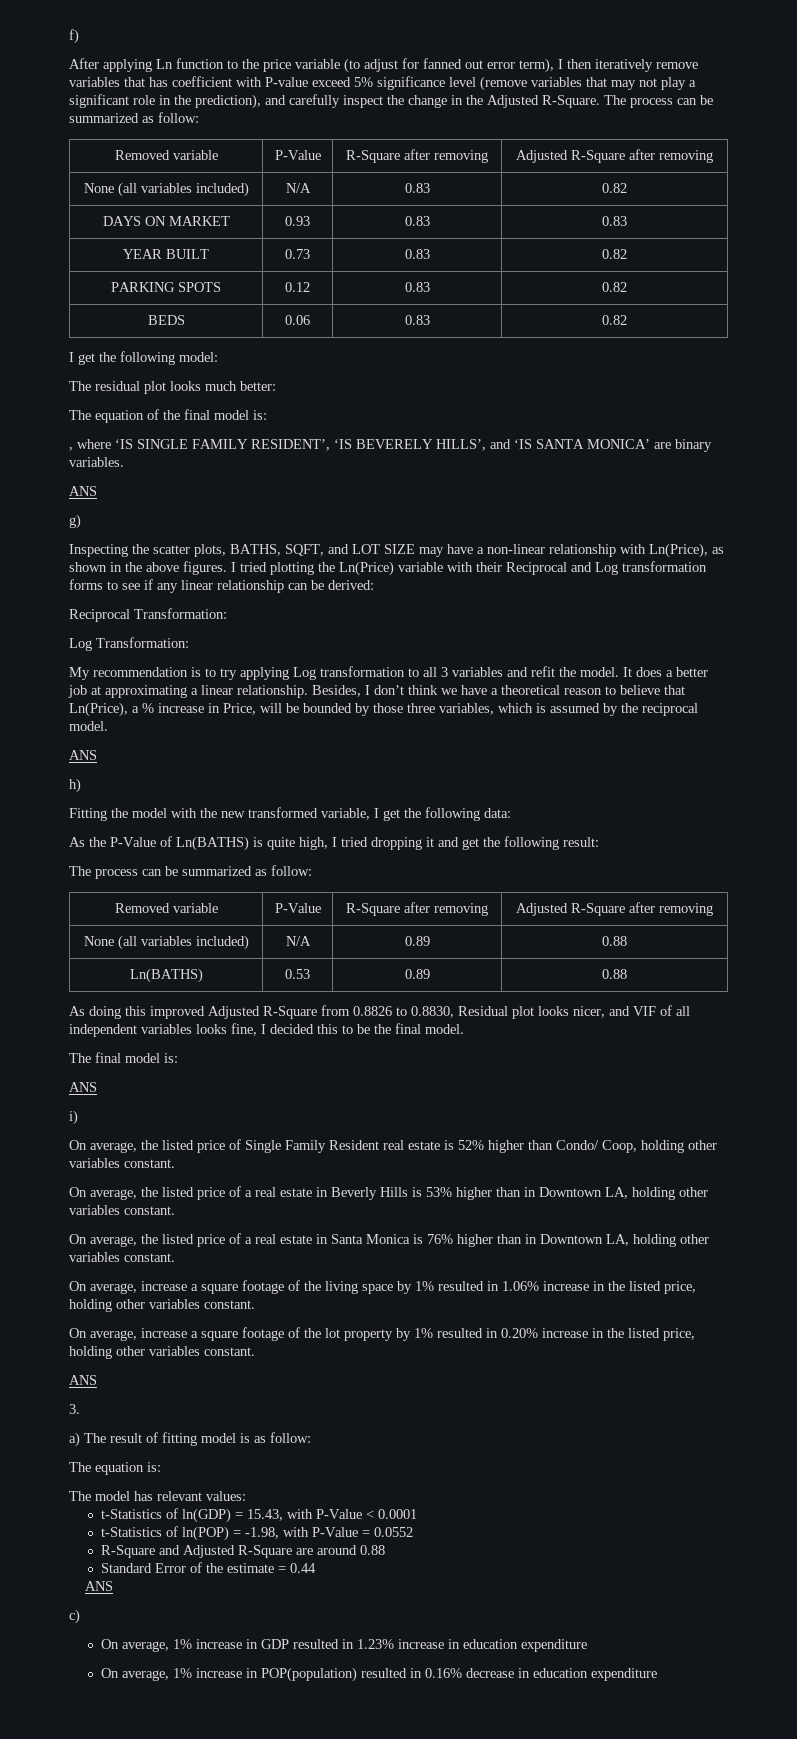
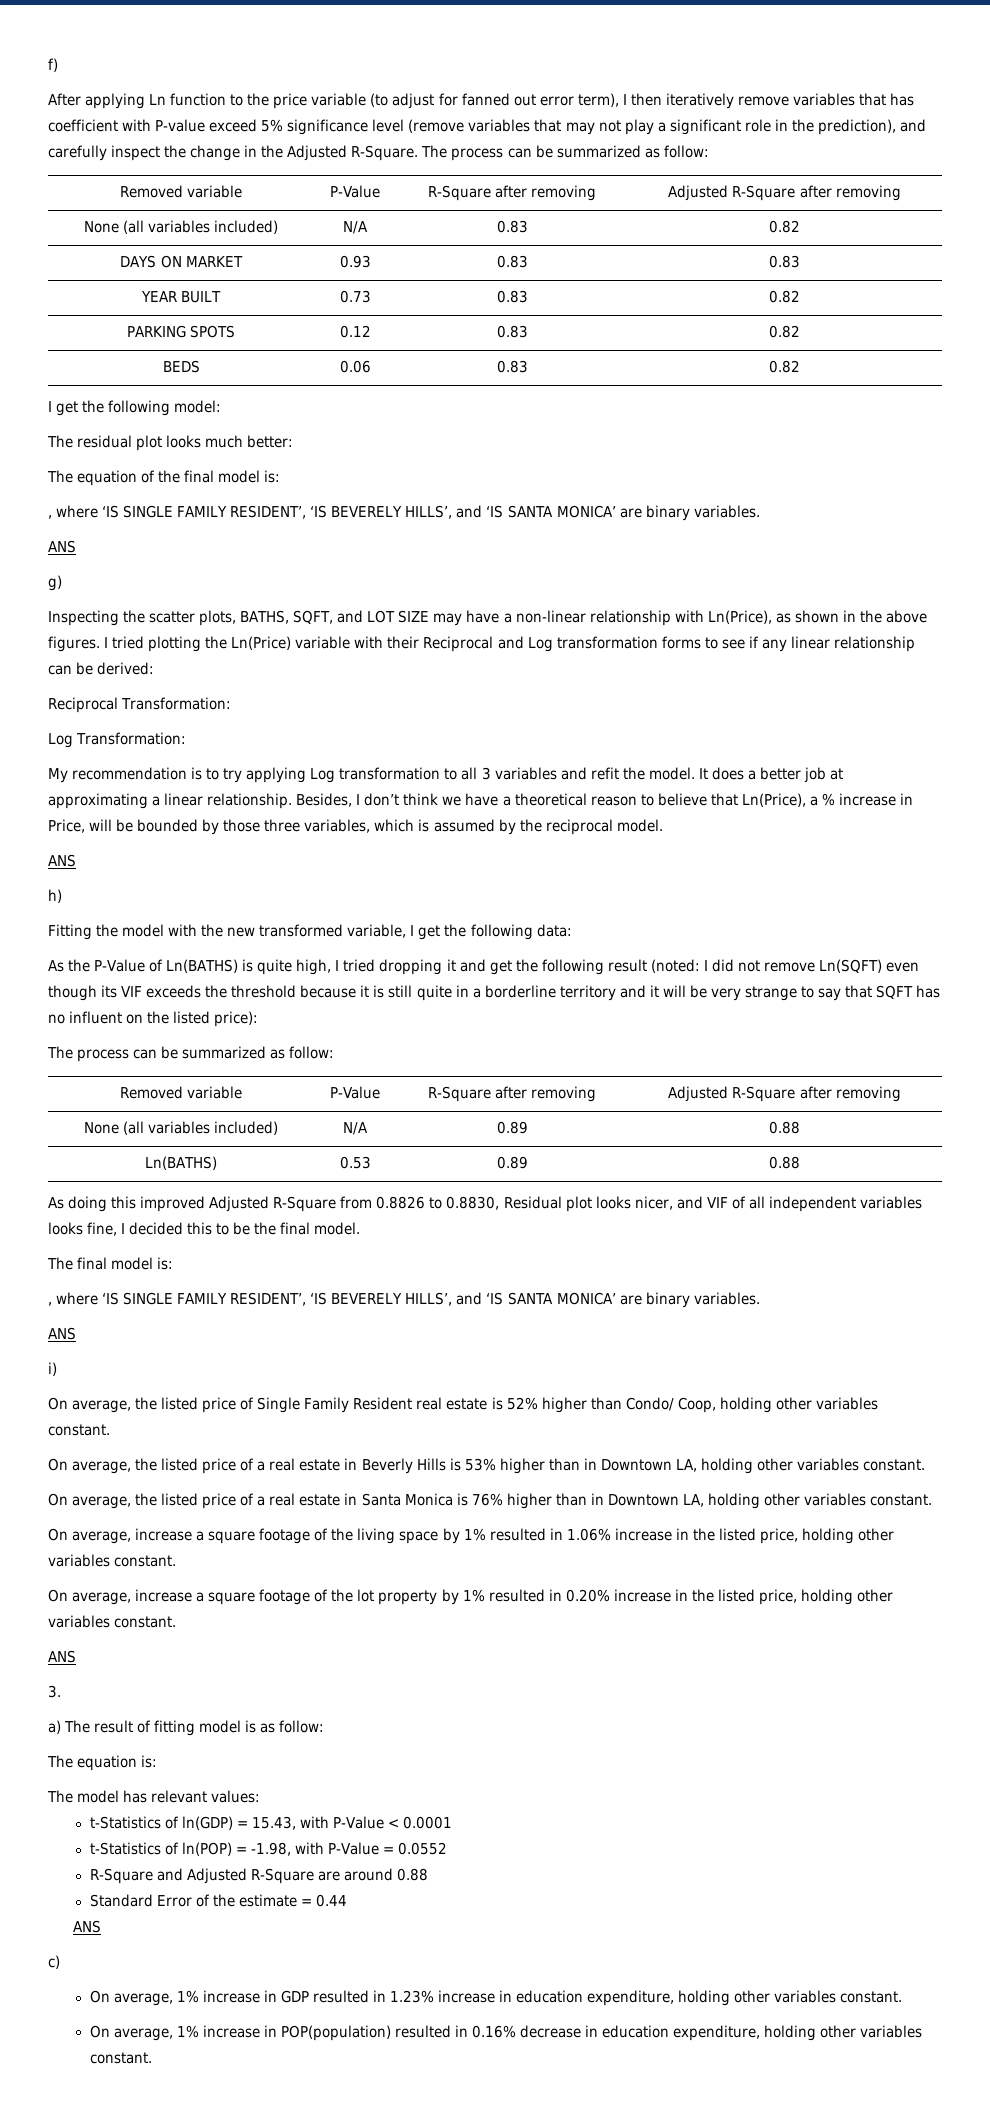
[563,837,599,847] result: -> [607,959,920,973] [48,985,941,1001] [48,1011,259,1027] result (noted: I did not remove Ln(SQFT) even though its VIF exceeds the threshold because it is still quite in a borderline territory and it will be very strange to say that SQFT has no influent on the listed price):
(178, 1058) none -> [48,1292,760,1308] // , where ‘IS SINGLE FAMILY RESIDENT’, ‘IS BEVERELY HILLS’, and ‘IS SANTA MONICA’ are binary variables.
[520,1639,587,1652] expenditure -> [587,1990,903,2006] expenditure, holding other variables constant.
[590,1668,657,1681] expenditure -> [673,2025,923,2041] [89,2052,152,2064] expenditure, holding other variables constant.

